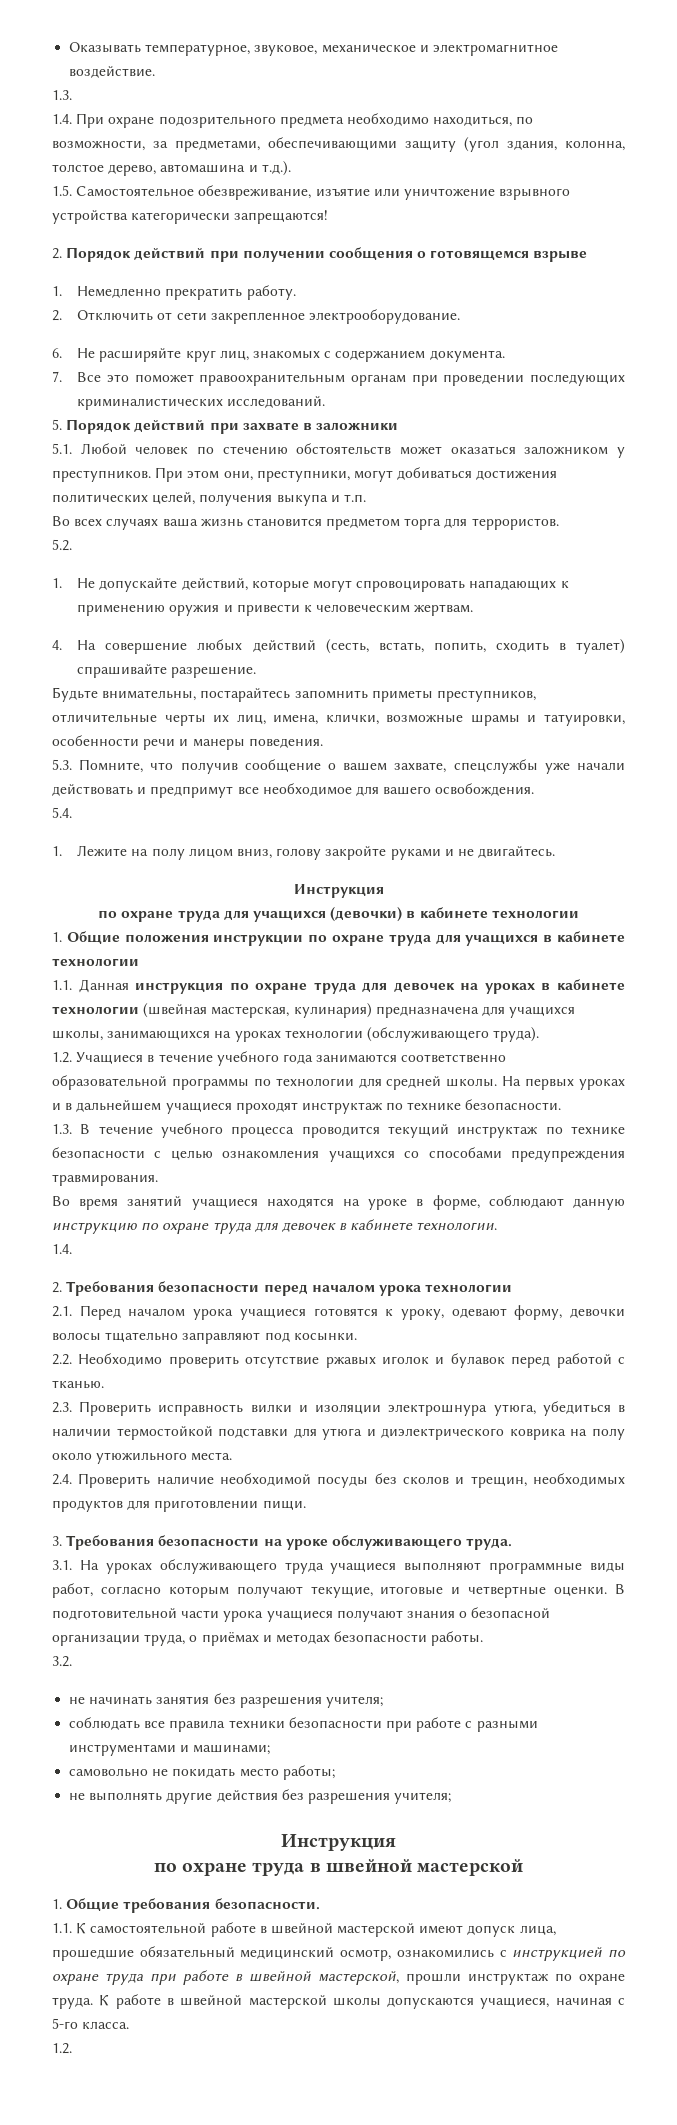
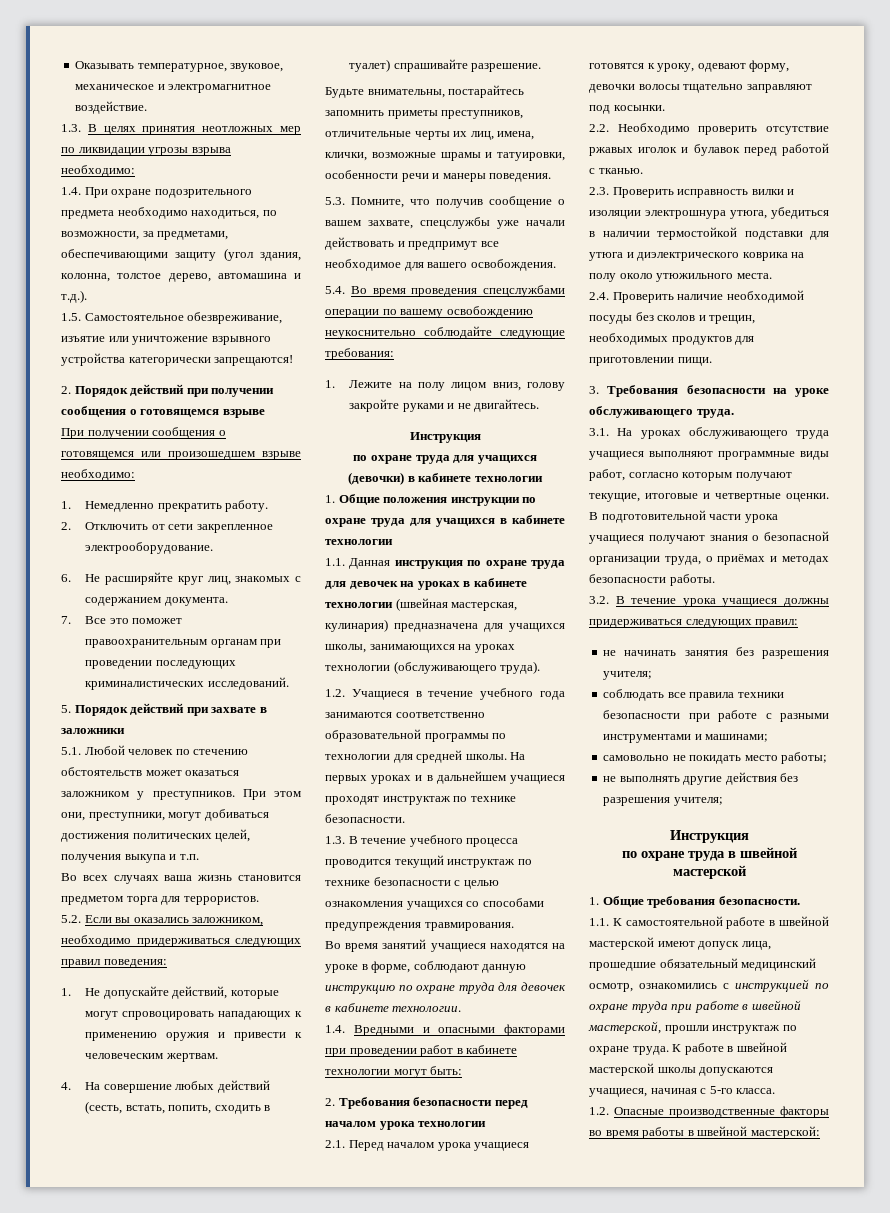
(72, 95) none -> [87,124,301,135] [61,147,231,156] [61,165,135,177] В целях принятия неотложных мер по ликвидации угрозы взрыва необходимо:
(588, 256) none -> [61,427,226,439] [61,451,301,460] [61,469,135,481] // При получении сообщения о готовящемся или произошедшем взрыве необходимо:
(72, 545) none -> [84,915,264,926] [61,935,301,947] [61,959,167,968] Если вы оказались заложником, необходимо придерживаться следующих правил поведения:
(72, 812) none -> [350,285,565,297] [325,306,533,318] [325,326,565,339] [325,348,394,360] Во время проведения спецслужбами операции по вашему освобождению неукоснительно соблюдайте следующие требования:
(72, 1249) none -> [353,1024,565,1036] [325,1045,518,1057] [325,1066,463,1078] Вредными и опасными факторами при проведении работ в кабинете технологии могут быть:
(72, 1661) none -> [615,596,829,607] [589,619,799,628] В течение урока учащиеся должны придерживаться следующих правил:
(72, 2048) none -> [614,1106,829,1118] [589,1126,820,1139] Опасные производственные факторы во время работы в швейной мастерской:

